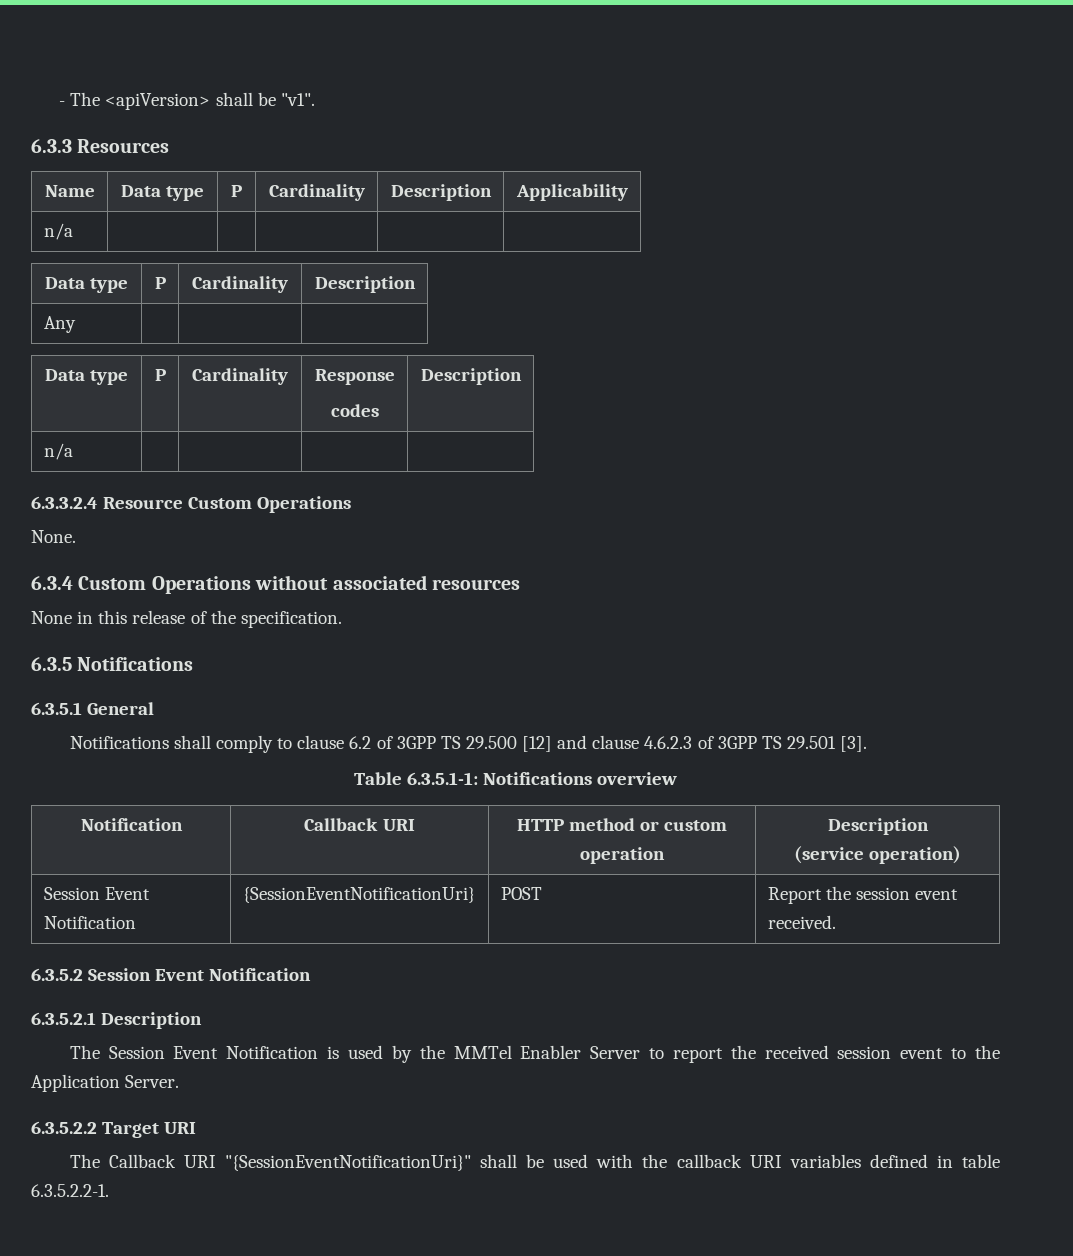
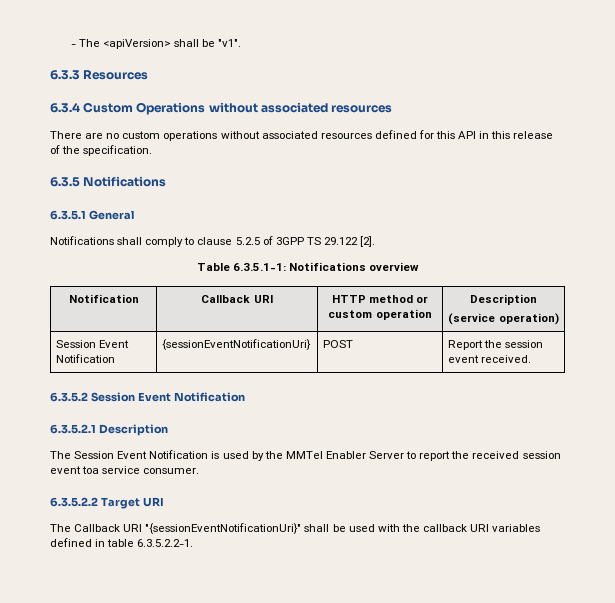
[44,185,95,197] [120,185,205,201] [231,185,242,197] [268,184,365,201] [390,184,492,201] [515,184,628,201] [43,223,73,240] [44,277,129,293] [154,277,166,289] [192,276,288,293] [314,276,416,293] [43,316,76,333] [44,369,129,385] [154,369,166,381] [192,368,288,385] [314,369,395,385] [330,404,379,417] [420,368,522,385] [43,443,73,460] [31,496,352,513] [31,530,76,543] // Name | Data type | P | Cardinality | Description | Applicability // n/a | | | | | // Data type | P | Cardinality | Description // Any | | | // Data type | P | Cardinality | Response // codes | Description // n/a | | | | // 6.3.3.2.4 Resource Custom Operations // None. -> (149, 75) none
[31,611,72,624] // None -> [50,130,477,141] // There are no custom operations without associated resources defined for this API
[349,735,868,752] 6.2 of 3GPP TS 29.500 [12] and clause 4.6.2.3 of 3GPP TS 29.501 [3]. -> [235,236,376,247] 5.2.5 of 3GPP TS 29.122 [2].
[242,887,475,903] {SessionEventNotificationUri} -> [162,339,312,350] {sessionEventNotificationUri}
[951,1045,1000,1059] [31,1074,180,1092] to the Application Server. -> [82,466,200,474] toa service consumer.
[225,1155,472,1171] "{SessionEventNotificationUri}" -> [145,523,302,534] "{sessionEventNotificationUri}"

